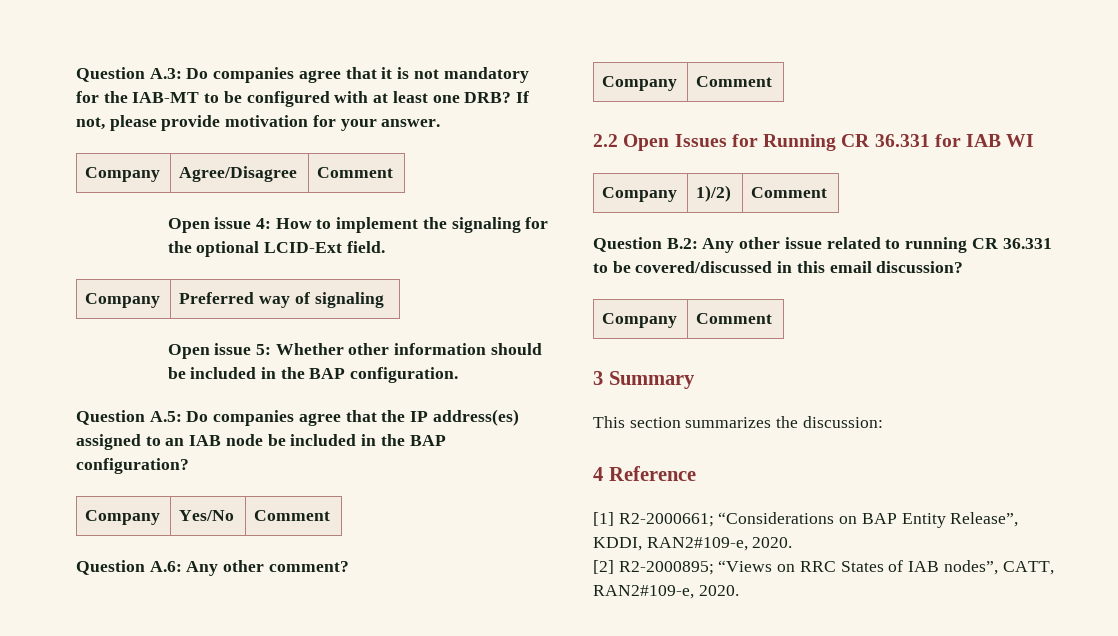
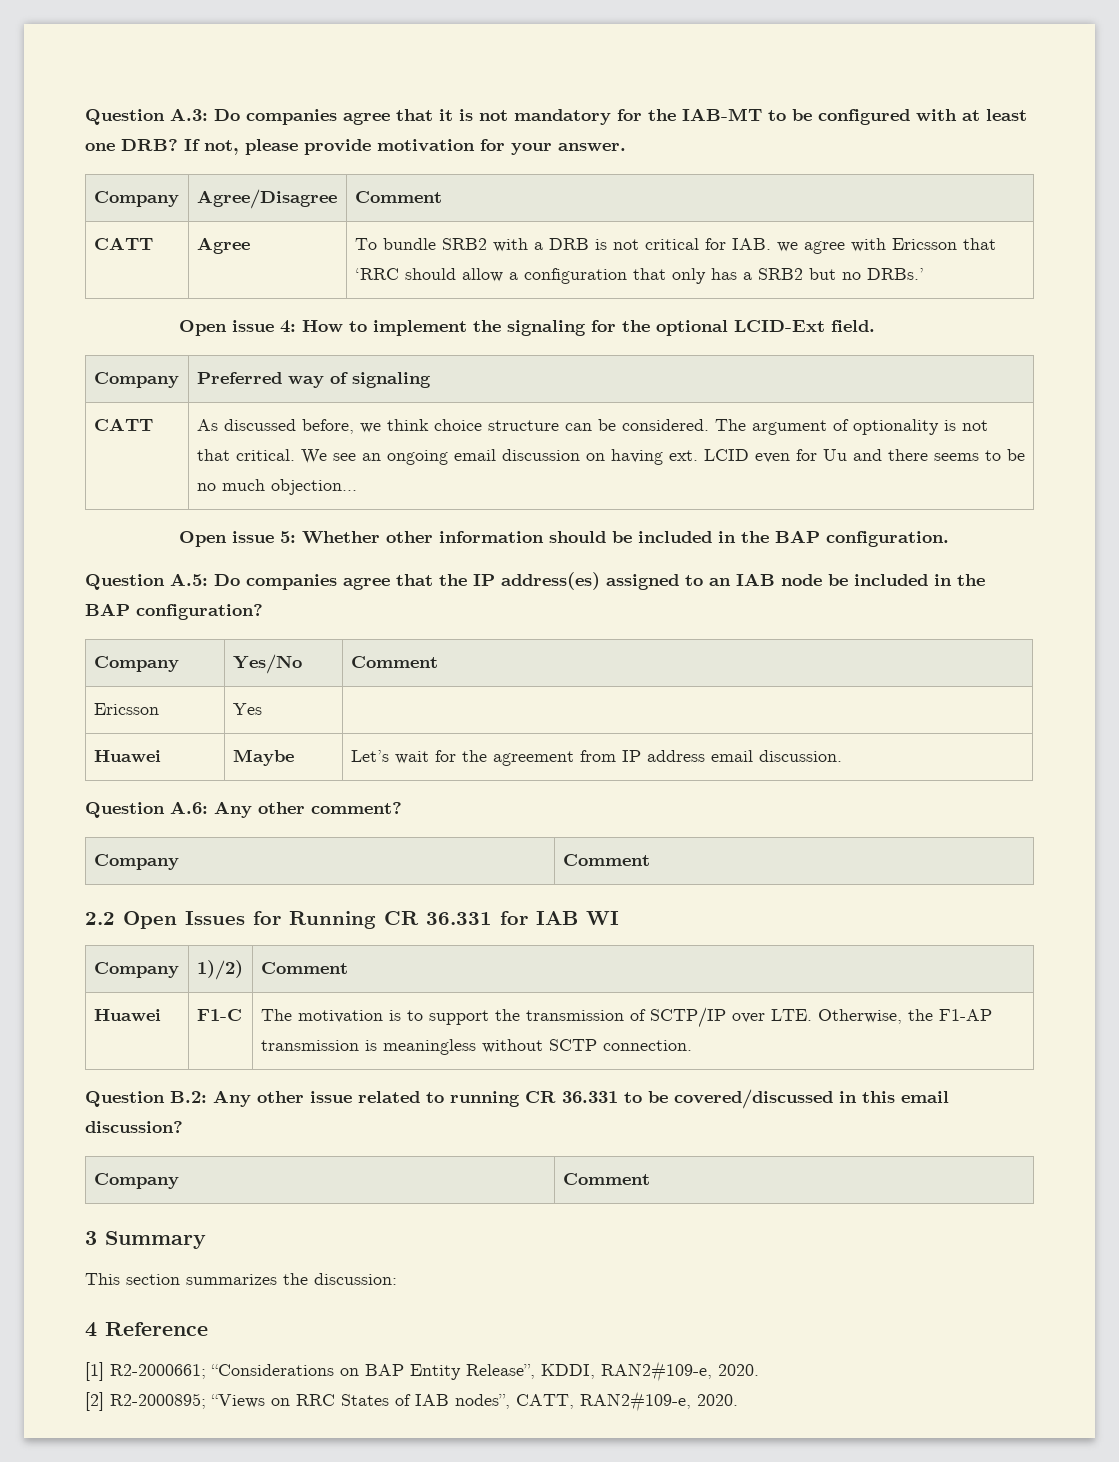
(394, 172) none -> [93,237,153,250] [196,237,250,254] [354,238,996,254] [354,268,924,284] // CATT | Agree | To bundle SRB2 with a DRB is not critical for IAB. we agree with Ericsson that ‘RRC should allow a configuration that only has a SRB2 but no DRBs.’
(384, 300) none -> [93,418,153,431] [196,419,988,435] [196,449,1025,465] [196,479,357,495] // CATT | As discussed before, we think choice structure can be considered. The argument of optionality is not that critical. We see an ongoing email discussion on having ext. LCID even for Uu and there seems to be no much objection…
(331, 515) none -> [93,703,159,715] [232,703,262,715] [93,750,161,762] [232,749,294,766] [350,750,842,766] // Ericsson | Yes | // Huawei | Maybe | Let’s wait for the agreement from IP address email discussion.
(828, 192) none -> [93,1009,161,1021] [196,1009,242,1021] [260,1007,992,1028] [260,1039,692,1055] // Huawei | F1-C | The motivation is to support the transmission of SCTP/IP over LTE. Otherwise, the F1-AP transmission is meaningless without SCTP connection.

